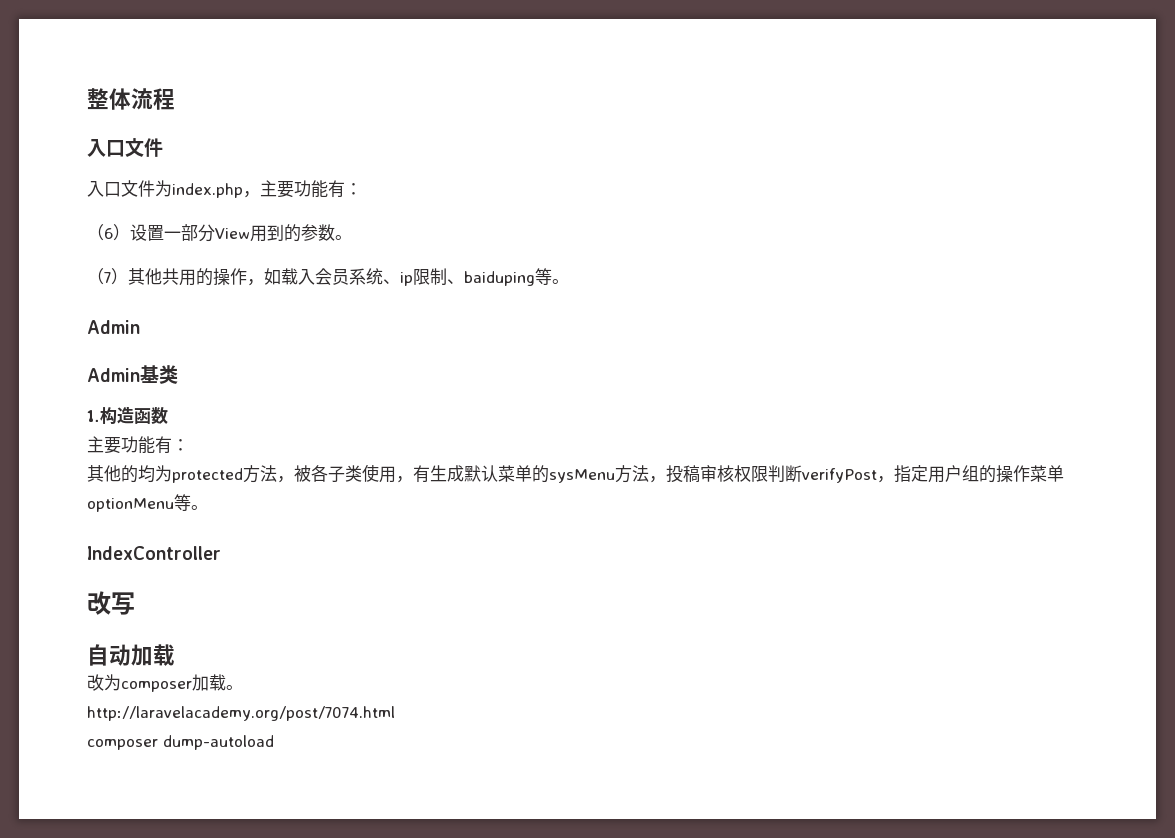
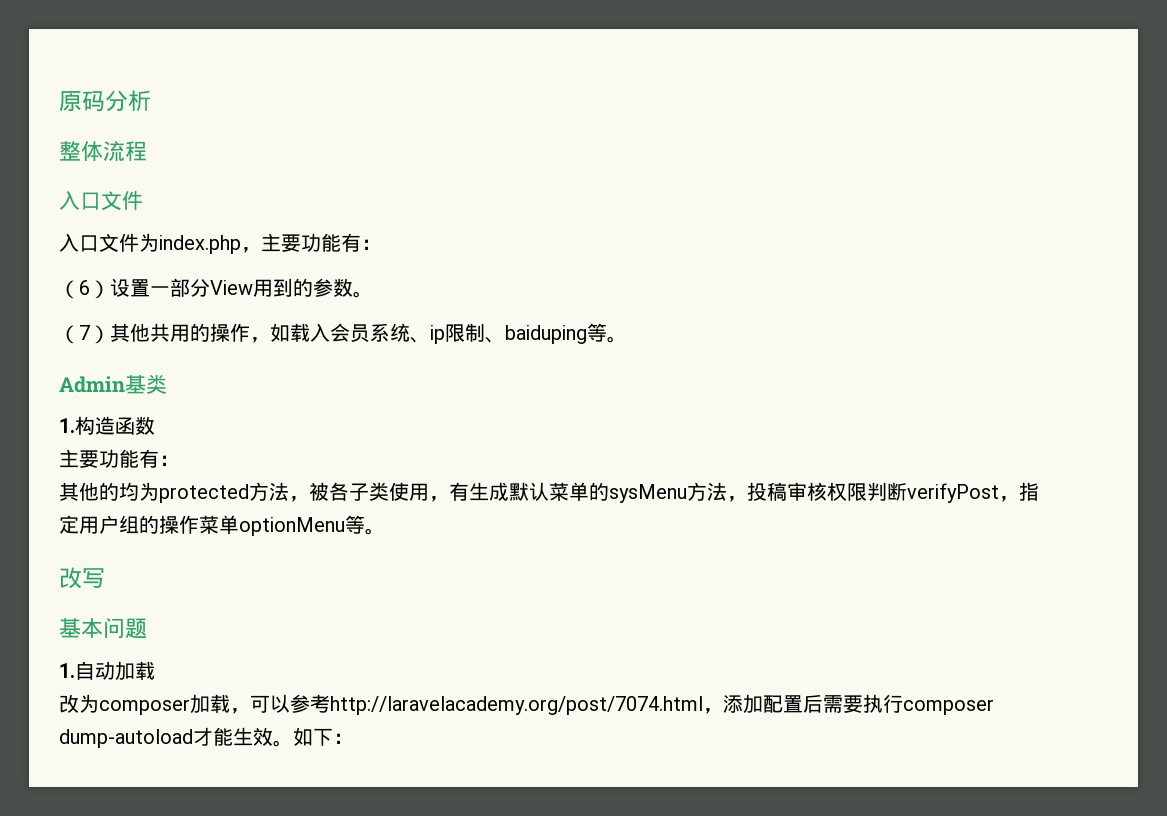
(87, 99) none -> [59,90,151,112] 原码分析 //
[87,368,140,382] // Admin -> (125, 384) none
[87,546,221,560] // IndexController -> (385, 531) none
(135, 603) none -> [59,617,147,639] [59,663,75,678] 基本问题 // 1.
[226,685,243,690] 。 // -> [230,694,330,714] ，可以参考
[87,735,274,750] // composer dump-autoload -> [703,694,994,715] [59,727,353,748] ，添加配置后需要执行composer dump-autoload才能生效。如下：

